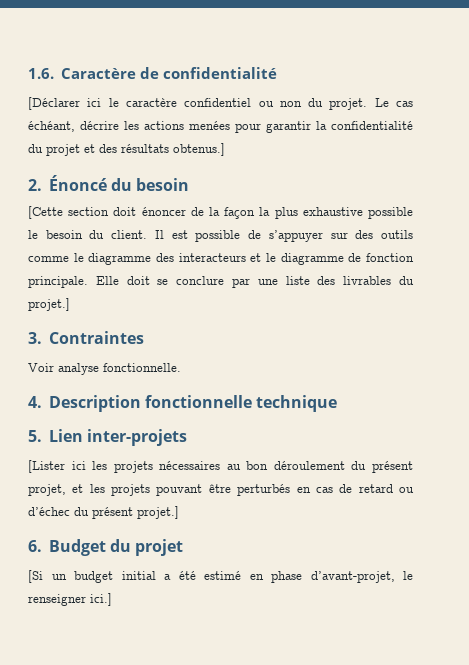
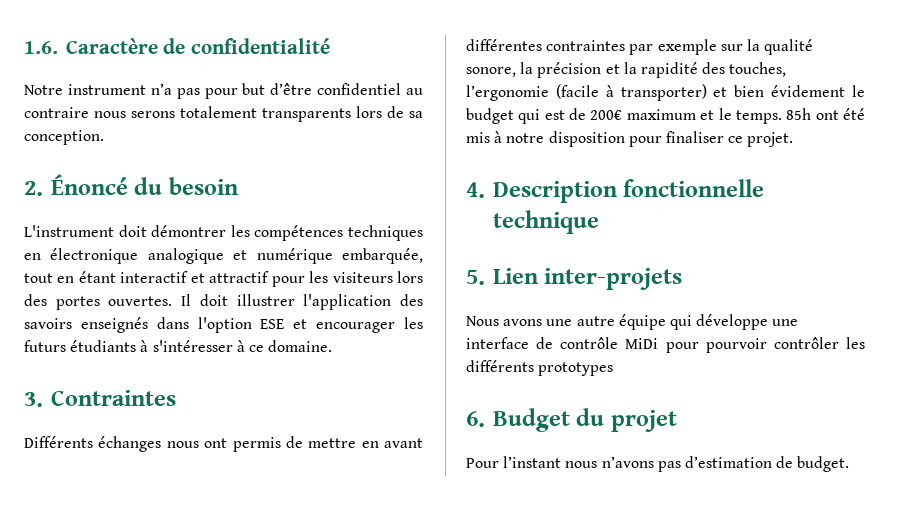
[28,97,414,110] [28,121,413,133] [28,143,225,156] [28,175,190,191] [28,206,413,219] [28,230,413,242] [28,253,414,265] [28,276,415,288] [28,298,70,311] [28,331,144,344] [28,363,181,375] [Déclarer ici le caractère confidentiel ou non du projet. Le cas échéant, décrire les actions menées pour garantir la confidentialité du projet et des résultats obtenus.] // 2. Énoncé du besoin // [Cette section doit énoncer de la façon la plus exhaustive possible le besoin du client. Il est possible de s’appuyer sur des outils comme le diagramme des interacteurs et le diagramme de fonction principale. Elle doit se conclure par une liste des livrables du projet.] // 3. Contraintes // Voir analyse fonctionnelle. -> [24,83,423,99] [24,106,423,122] [24,130,104,145] [24,174,238,196] [24,225,423,241] [24,248,423,264] [24,271,424,287] [24,294,423,310] [24,317,423,333] [24,340,333,352] [24,390,176,407] [24,436,423,452] [466,39,814,55] [466,62,787,78] [466,84,865,101] [466,108,865,124] [466,131,794,147] Notre instrument n’a pas pour but d’être confidentiel au contraire nous serons totalement transparents lors de sa conception. // 2. Énoncé du besoin // L'instrument doit démontrer les compétences techniques en électronique analogique et numérique embarquée, tout en étant interactif et attractif pour les visiteurs lors des portes ouvertes. Il doit illustrer l'application des savoirs enseignés dans l'option ESE et encourager les futurs étudiants à s'intéresser à ce domaine. // 3. Contraintes // Différents échanges nous ont permis de mettre en avant différentes contraintes par exemple sur la qualité sonore, la précision et la rapidité des touches, l’ergonomie (facile à transporter) et bien évidement le budget qui est de 200€ maximum et le temps. 85h ont été mis à notre disposition pour finaliser ce projet.
[28,460,413,473] [28,484,415,496] [28,506,179,519] [28,539,184,556] [28,570,413,583] [28,593,112,606] [Lister ici les projets nécessaires au bon déroulement du présent projet, et les projets pouvant être perturbés en cas de retard ou d’échec du présent projet.] // 6. Budget du projet // [Si un budget initial a été estimé en phase d’avant-projet, le renseigner ici.] -> [466,314,799,330] [466,337,865,353] [466,360,614,376] [466,408,677,432] [466,456,850,472] Nous avons une autre équipe qui développe une interface de contrôle MiDi pour pourvoir contrôler les différents prototypes // 6. Budget du projet // Pour l’instant nous n’avons pas d’estimation de budget.

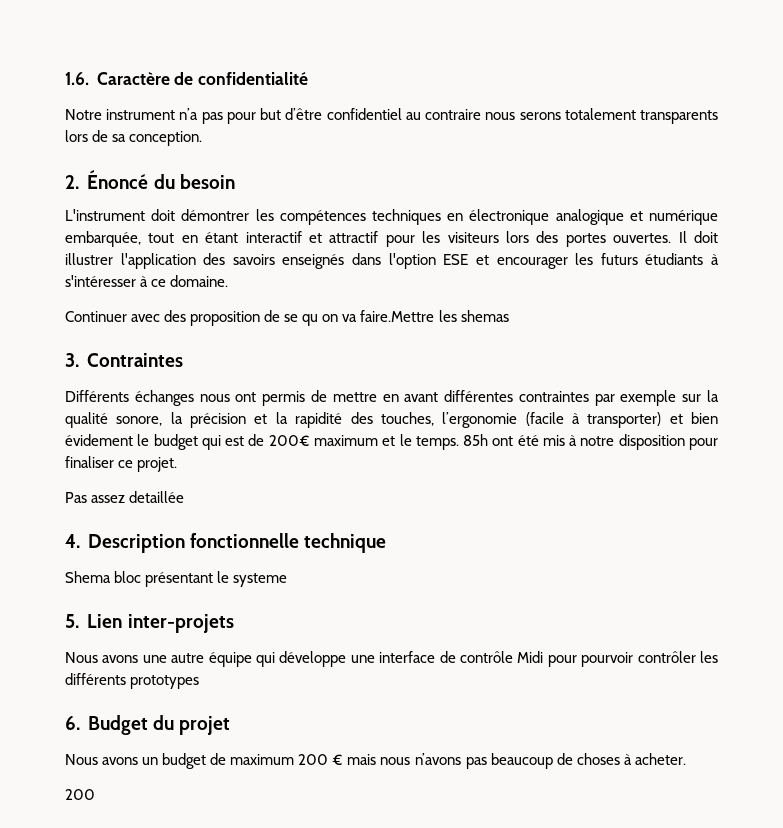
(333, 346) none -> [65,310,509,326] // Continuer avec des proposition de se qu on va faire.Mettre les shemas
(794, 139) none -> [65,491,185,503] // Pas assez detaillée
(599, 222) none -> [65,571,288,587] // Shema bloc présentant le systeme
[625,338,659,349] MiDi -> [517,651,544,663] Midi
[466,456,850,472] Pour l’instant nous n’avons pas d’estimation de budget. -> [65,753,686,769] [65,789,95,800] Nous avons un budget de maximum 200 € mais nous n’avons pas beaucoup de choses à acheter. // 200

